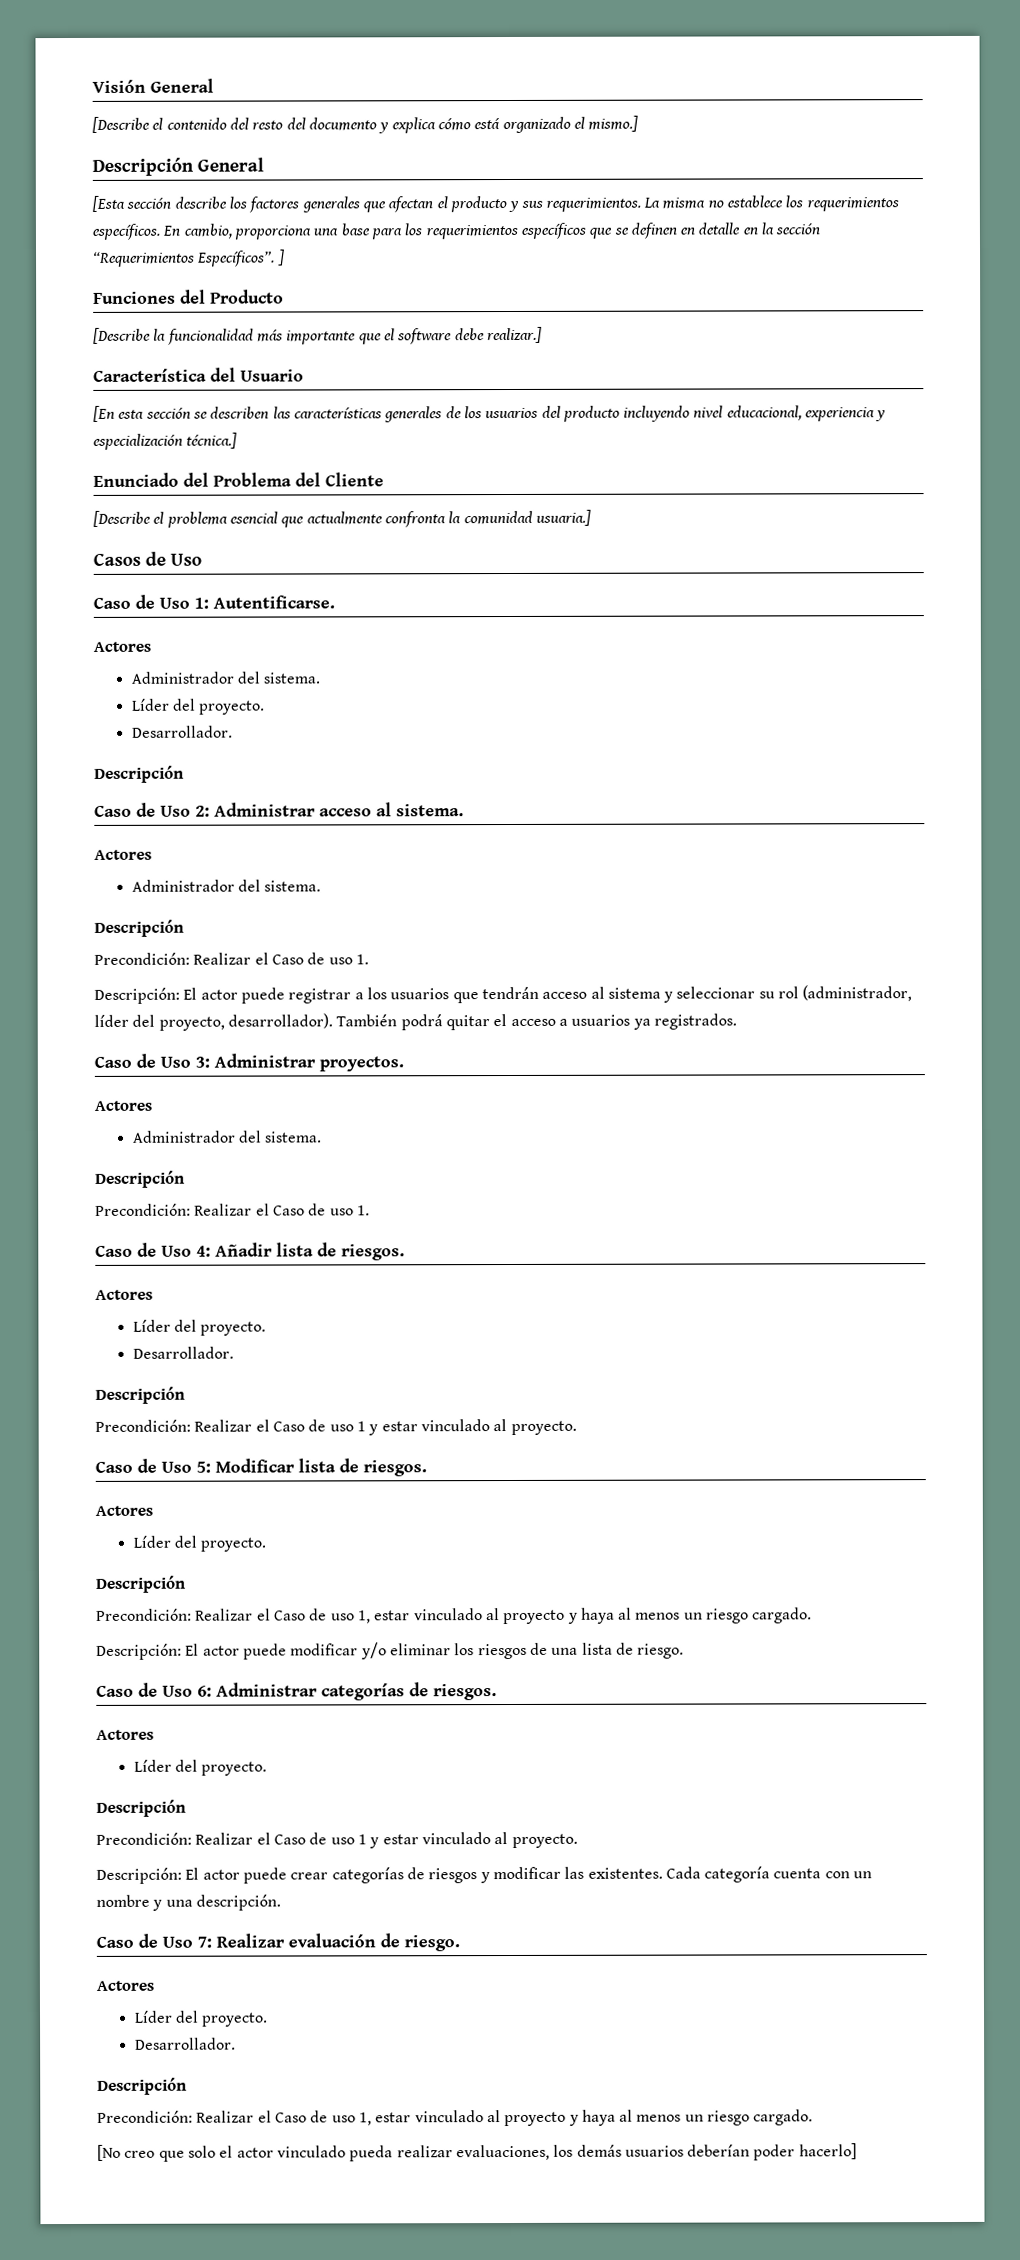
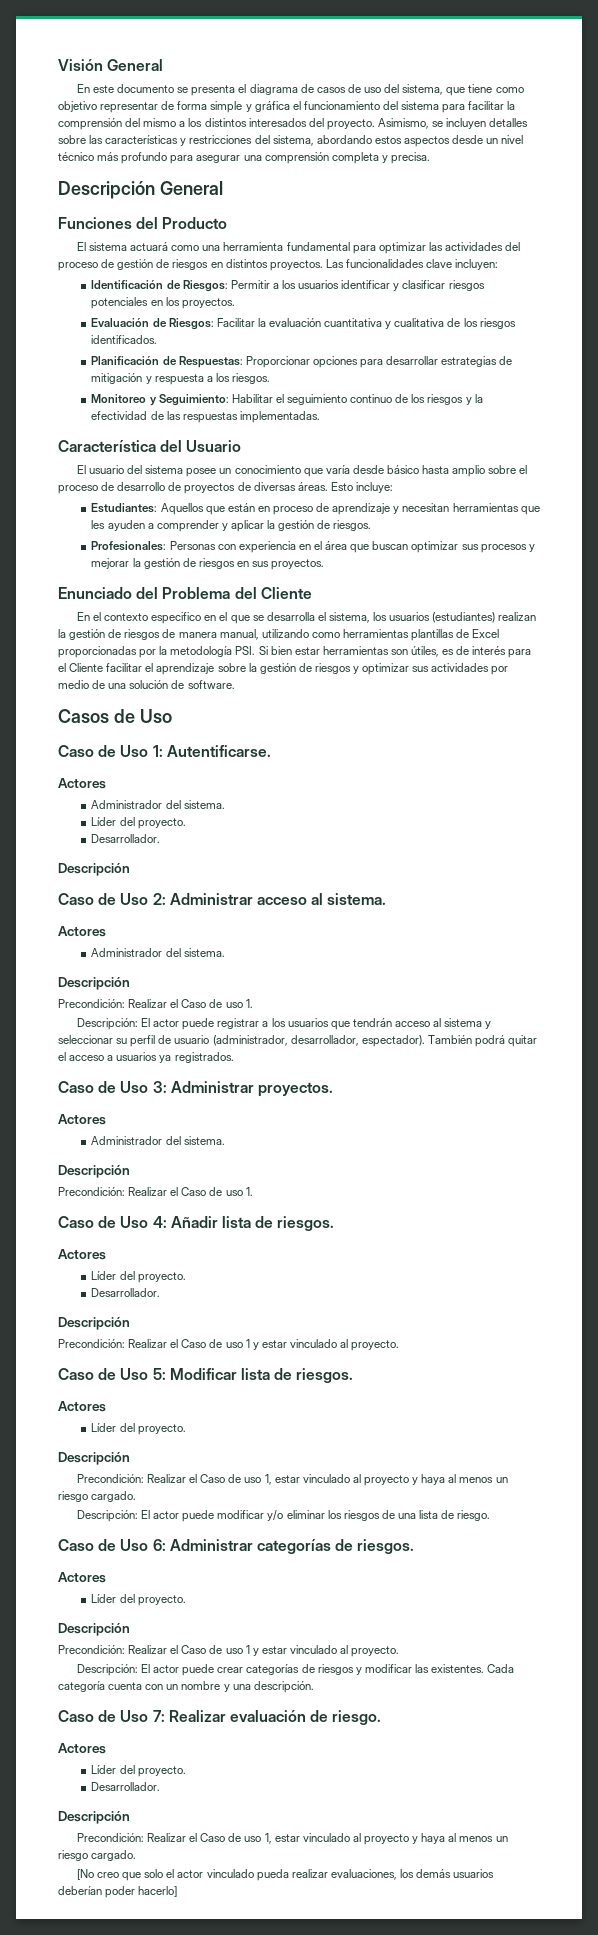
[92,115,639,134] [92,157,264,176] [92,195,899,213] [92,222,821,240] [93,249,285,267] [93,289,284,304] [93,326,542,345] [93,367,304,382] [93,405,887,423] [93,432,238,450] [Describe el contenido del resto del documento y explica cómo está organizado el mismo.] // Descripción General // [Esta sección describe los factores generales que afectan el producto y sus requerimientos. La misma no establece los requerimientos específicos. En cambio, proporciona una base para los requerimientos específicos que se definen en detalle en la sección “Requerimientos Específicos”. ] // Funciones del Producto // [Describe la funcionalidad más importante que el software debe realizar.] // Característica del Usuario // [En esta sección se describen las características generales de los usuarios del producto incluyendo nivel educacional, experiencia y especialización técnica.] -> [76,84,524,96] [58,101,516,113] [58,118,529,130] [58,135,524,147] [58,152,430,164] [58,181,223,199] [58,217,228,229] [76,242,521,254] [58,259,499,271] [91,280,485,292] [91,297,235,309] [91,318,516,330] [91,335,158,344] [91,356,513,368] [91,373,271,385] [91,394,483,406] [91,411,320,423] [58,440,242,452] [76,465,528,477] [58,482,393,494] [91,503,540,515] [91,520,372,532] [91,541,535,553] [91,558,325,570] En este documento se presenta el diagrama de casos de uso del sistema, que tiene como objetivo representar de forma simple y gráfica el funcionamiento del sistema para facilitar la comprensión del mismo a los distintos interesados del proyecto. Asimismo, se incluyen detalles sobre las características y restricciones del sistema, abordando estos aspectos desde un nivel técnico más profundo para asegurar una comprensión completa y precisa. // Descripción General // Funciones del Producto // El sistema actuará como una herramienta fundamental para optimizar las actividades del proceso de gestión de riesgos en distintos proyectos. Las funcionalidades clave incluyen: // Identificación de Riesgos: Permitir a los usuarios identificar y clasificar riesgos potenciales en los proyectos. // Evaluación de Riesgos: Facilitar la evaluación cuantitativa y cualitativa de los riesgos identificados. // Planificación de Respuestas: Proporcionar opciones para desarrollar estrategias de mitigación y respuesta a los riesgos. // Monitoreo y Seguimiento: Habilitar el seguimiento continuo de los riesgos y la efectividad de las respuestas implementadas. // Característica del Usuario // El usuario del sistema posee un conocimiento que varía desde básico hasta amplio sobre el proceso de desarrollo de proyectos de diversas áreas. Esto incluye: // Estudiantes: Aquellos que están en proceso de aprendizaje y necesitan herramientas que les ayuden a comprender y aplicar la gestión de riesgos. // Profesionales: Personas con experiencia en el área que buscan optimizar sus procesos y mejorar la gestión de riesgos en sus proyectos.
[93,509,591,528] [Describe el problema esencial que actualmente confronta la comunidad usuaria.] -> [76,612,537,624] [58,629,500,641] [58,646,532,658] [58,663,509,675] [58,680,235,689] En el contexto especifico en el que se desarrolla el sistema, los usuarios (estudiantes) realizan la gestión de riesgos de manera manual, utilizando como herramientas plantillas de Excel proporcionadas por la metodología PSI. Si bien estar herramientas son útiles, es de interés para el Cliente facilitar el aprendizaje sobre la gestión de riesgos y optimizar sus actividades por medio de una solución de software.
[778,985,913,1002] [94,1013,333,1031] rol (administrador, líder del proyecto, desarrollador). -> [130,1035,425,1047] perfil de usuario (administrador, desarrollador, espectador).

